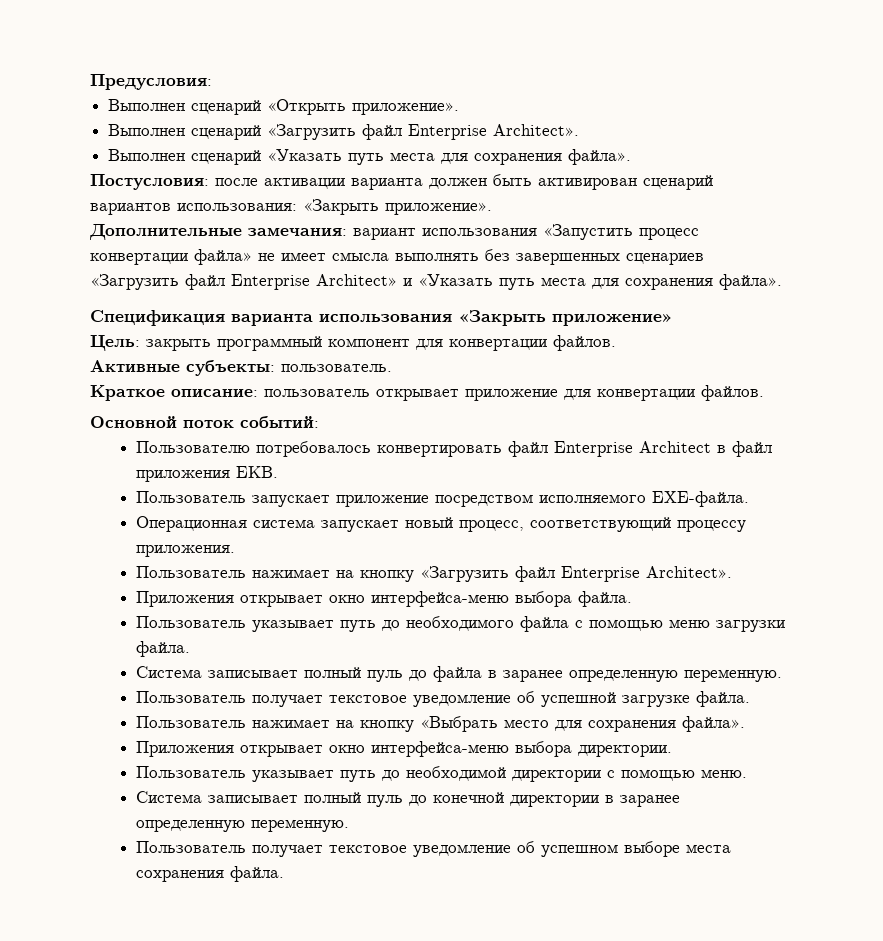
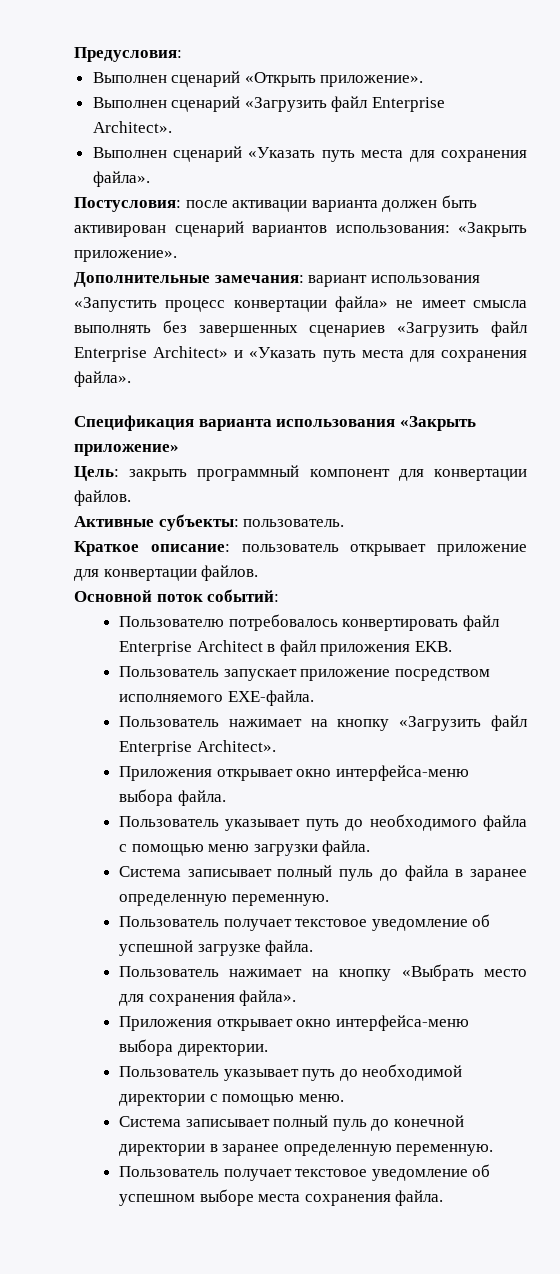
[136,516,747,532] [136,545,236,557] // Операционная система запускает новый процесс, соответствующий процессу приложения. -> (314, 698) none

